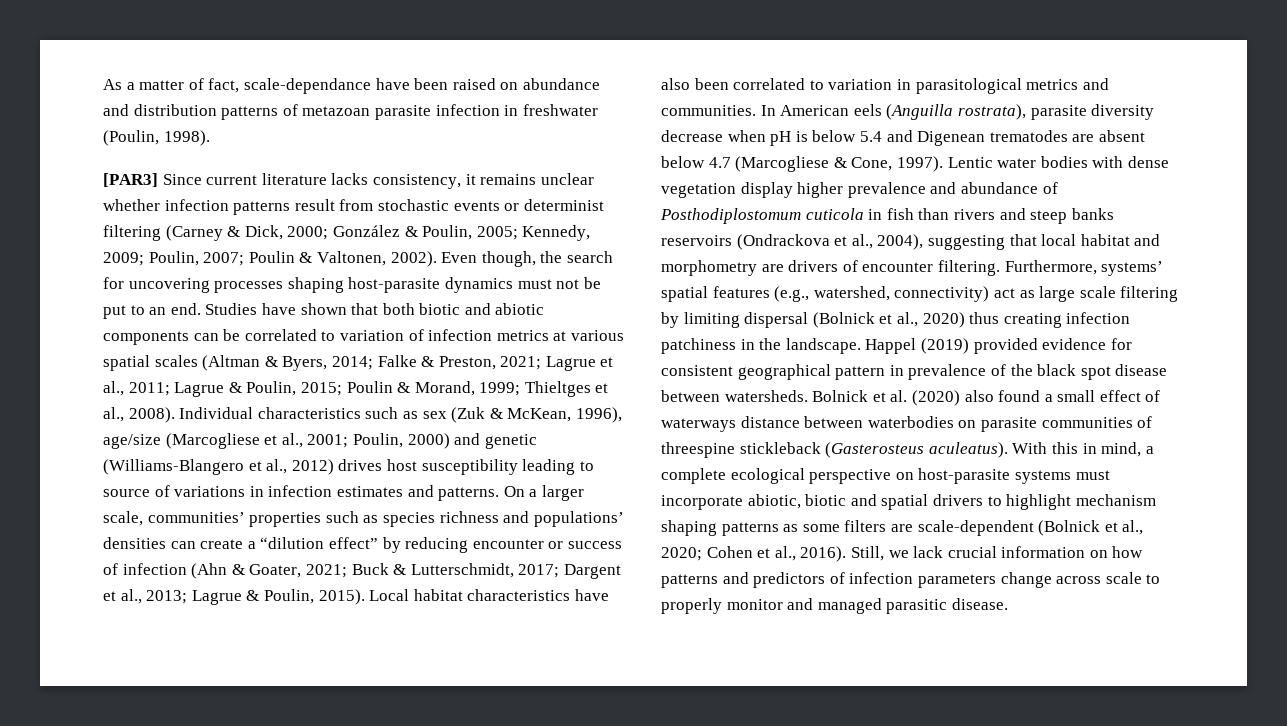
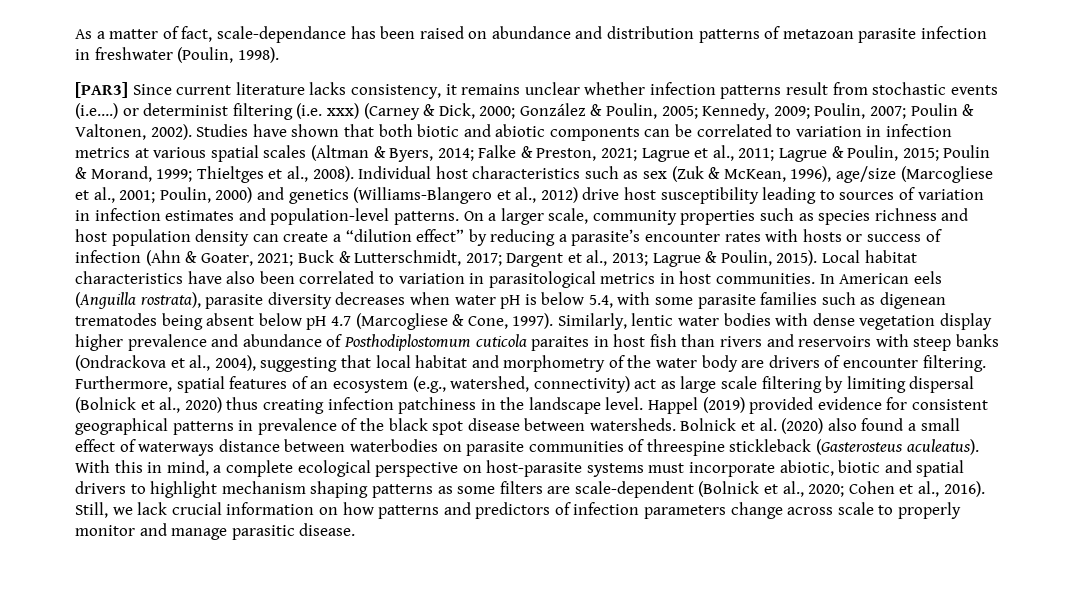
[375,78,410,90] have -> [350,26,376,39] has
(500, 206) none -> [75,103,118,119] (i.e….)
(161, 233) none -> [296,103,359,119] (i.e. xxx)
[441,251,613,267] [103,277,601,293] [103,303,201,319] Even though, the search for uncovering processes shaping host-parasite dynamics must not be put to an end. -> (192, 132) none
[408,329,424,341] of -> [866,126,882,137] in
(254, 413) none -> [435,166,468,179] host
[484,434,537,449] genetic -> [288,189,349,204] genetics
[338,459,383,471] drives -> [582,187,620,200] drive
[103,485,246,497] source of variations -> [839,187,984,200] sources of variation
(434, 491) none -> [270,208,390,225] population-level
[147,512,245,523] communities’ -> [592,210,677,225] community
[533,511,624,527] [103,537,166,549] populations’ densities -> [75,229,250,246] host population density
[472,539,544,549] encounter -> [558,229,842,246] a parasite’s encounter rates with hosts
[1082,78,1109,90] and -> [659,271,712,284] in host
[661,130,1095,146] decrease when pH is below 5.4 and Digenean trematodes are -> [335,292,947,309] [75,313,203,330] decreases when water pH is below 5.4, with some parasite families such as digenean trematodes being
(705, 162) none -> [306,316,327,330] pH
[947,157,993,168] Lentic -> [557,313,674,330] Similarly, lentic
[868,209,883,220] in -> [531,334,646,351] paraites in host
(1026, 214) none -> [798,334,909,347] reservoirs with
[661,235,732,246] reservoirs -> (1000, 340) none
(757, 268) none -> [608,355,738,372] of the water body
[1101,261,1164,276] systems’ -> (172, 384) none
(770, 292) none -> [291,376,408,393] of an ecosystem
[785,338,861,354] landscape. -> [528,397,644,414] landscape level.
[835,366,886,380] pattern -> [172,421,234,435] patterns
[817,598,882,614] managed -> [171,528,228,540] manage

